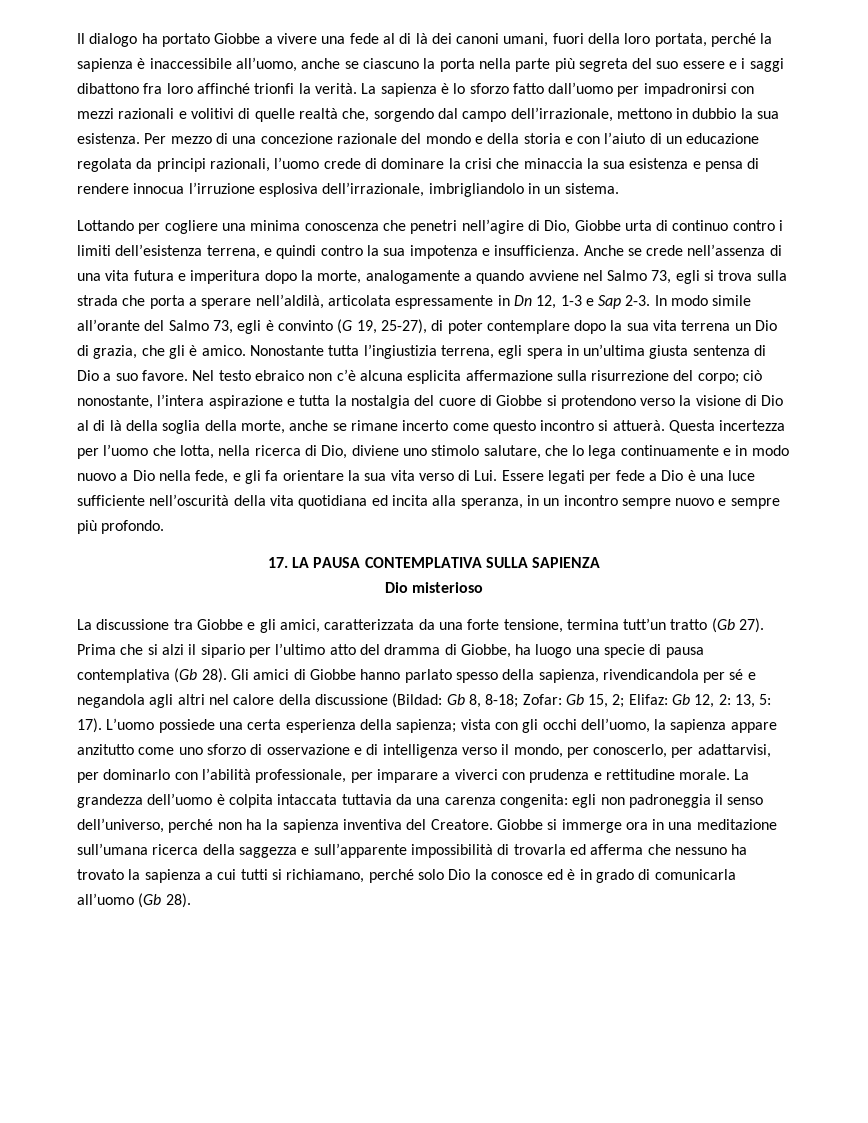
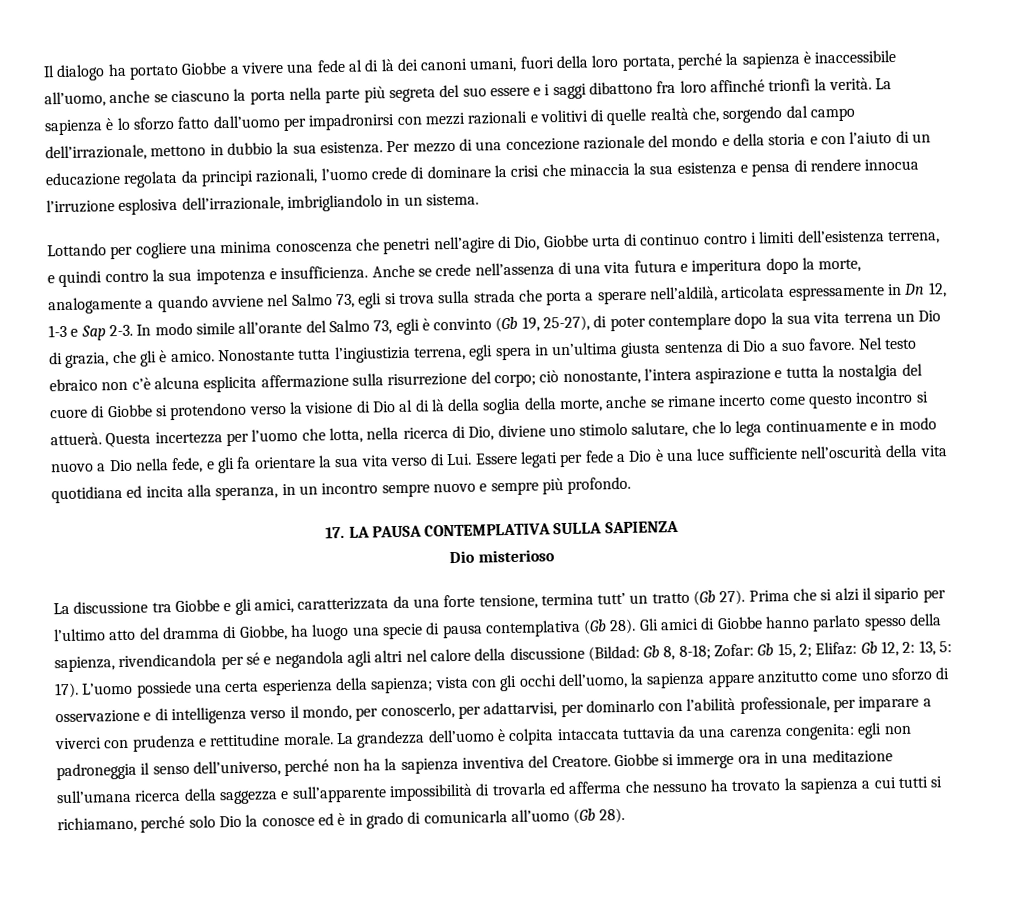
[337,319,353,334] (G -> [495,316,519,333] (Gb
[623,618,667,630] tutt’un -> [597,592,649,605] tutt’ un

